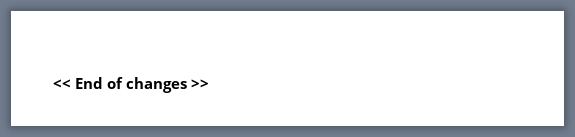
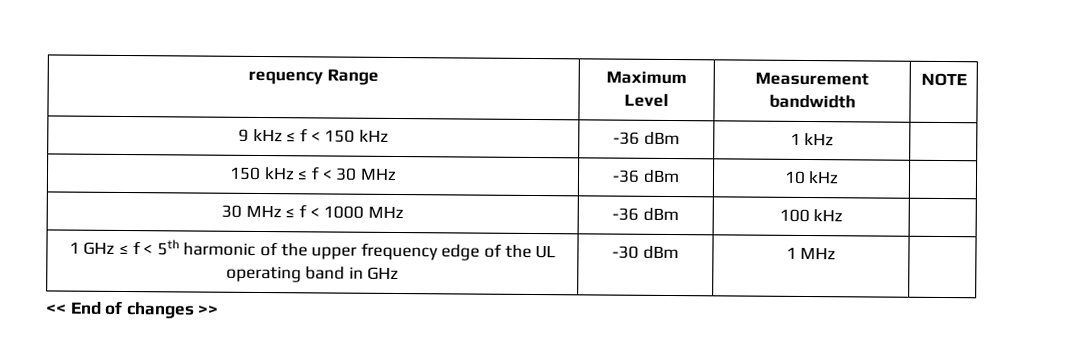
(53, 84) none -> [248,68,379,85] [606,70,687,85] [624,93,669,107] [755,71,870,86] [768,94,856,109] [920,72,967,87] [238,128,389,143] [613,131,680,146] [789,132,835,146] [229,166,397,181] [612,169,680,184] [783,170,840,184] [221,204,404,219] [612,207,679,222] [778,208,844,223] [68,239,557,261] [225,265,400,283] [612,245,679,260] [785,246,837,260] requency Range | Maximum Level | Measurement bandwidth | NOTE // 9 kHz ≤ f < 150 kHz | -36 dBm | 1 kHz | // 150 kHz ≤ f < 30 MHz | -36 dBm | 10 kHz | // 30 MHz ≤ f < 1000 MHz | -36 dBm | 100 kHz | // 1 GHz ≤ f < 5th harmonic of the upper frequency edge of the UL operating band in GHz | -30 dBm | 1 MHz | //

